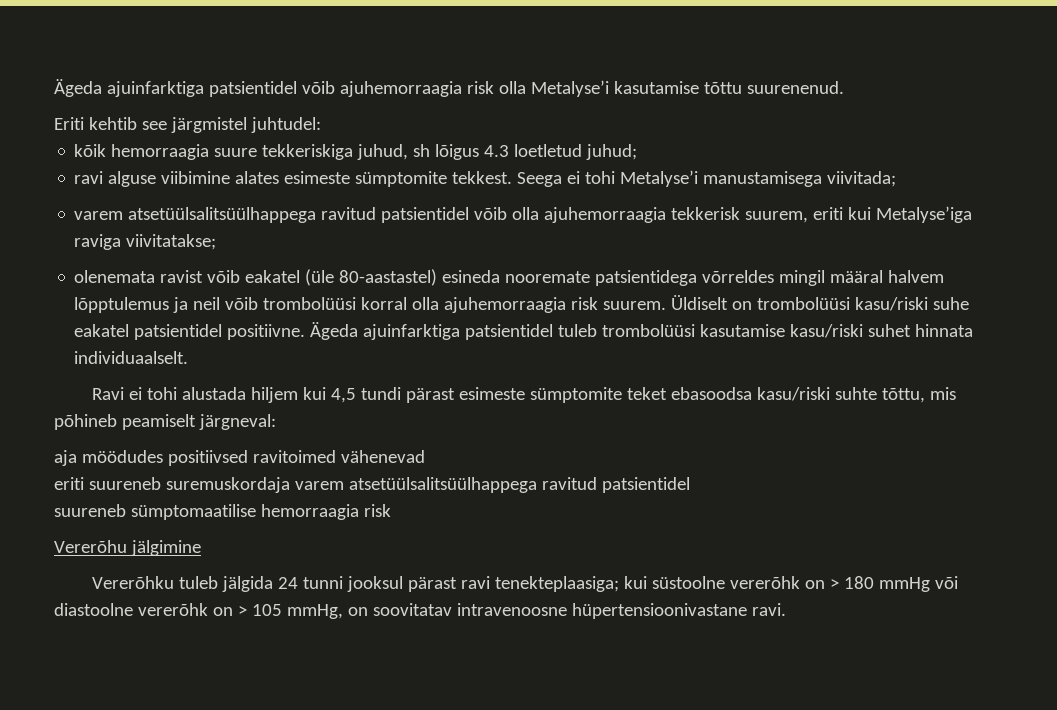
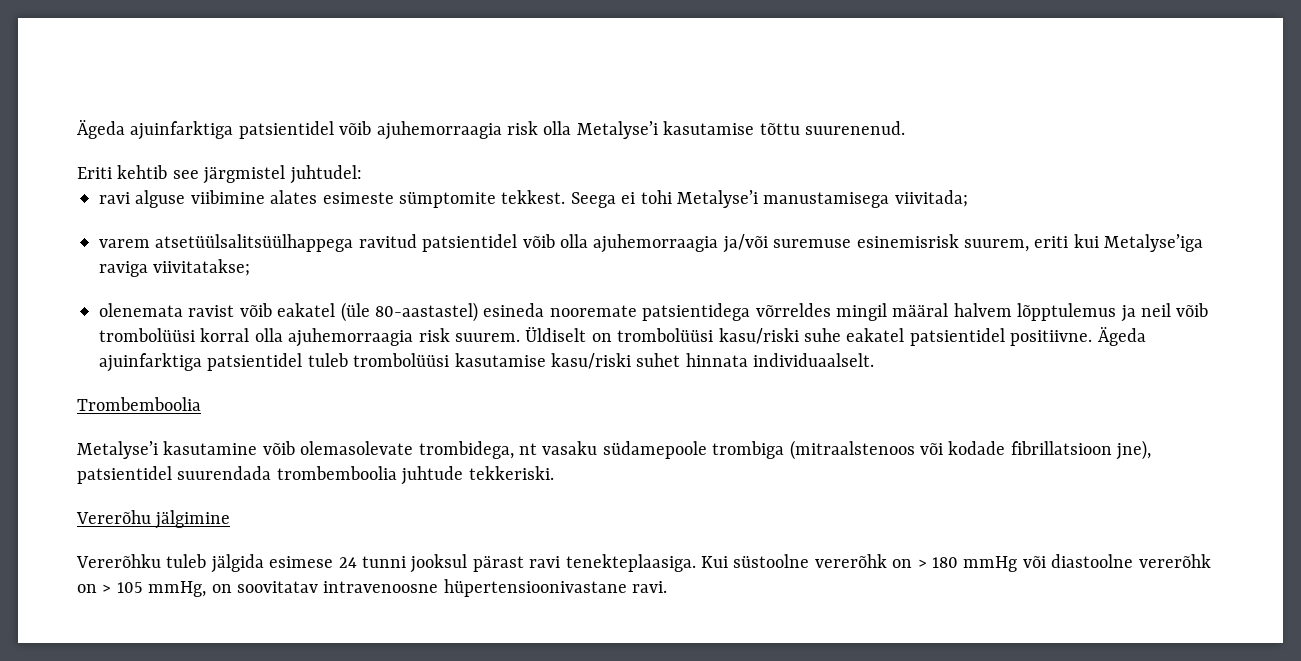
[74,144,638,160] // kõik hemorraagia suure tekkeriskiga juhud, sh lõigus 4.3 loetletud juhud; -> (362, 174) none
[671,207,741,220] tekkerisk -> [722,234,959,253] ja/või suremuse esinemisrisk
[91,387,956,403] [54,414,276,430] [54,450,425,466] [54,477,690,493] [54,504,391,520] Ravi ei tohi alustada hiljem kui 4,5 tundi pärast esimeste sümptomite teket ebasoodsa kasu/riski suhte tõttu, mis põhineb peamiselt järgneval: // aja möödudes positiivsed ravitoimed vähenevad // eriti suureneb suremuskordaja varem atsetüülsalitsüülhappega ravitud patsientidel // suureneb sümptomaatilise hemorraagia risk -> [77,397,201,411] [77,440,1152,460] [77,466,554,485] Trombemboolia // Metalyse’i kasutamine võib olemasolevate trombidega, nt vasaku südamepoole trombiga (mitraalstenoos või kodade fibrillatsioon jne), patsientidel suurendada trombemboolia juhtude tekkeriski.
(273, 584) none -> [269,556,334,568] esimese
[494,576,647,592] tenekteplaasiga; kui -> [565,554,728,572] tenekteplaasiga. Kui

